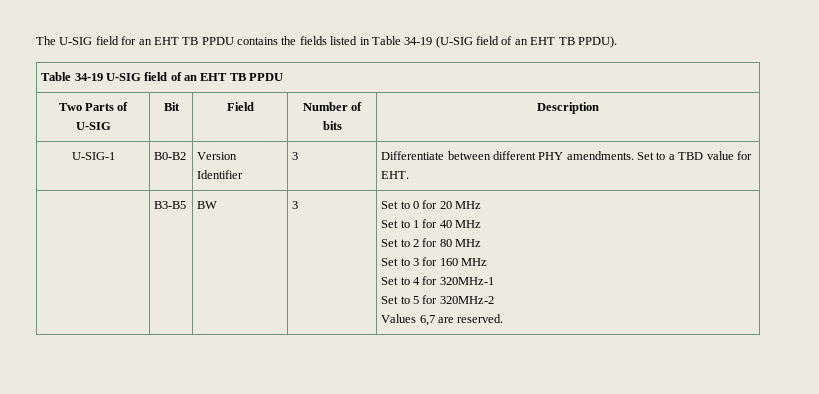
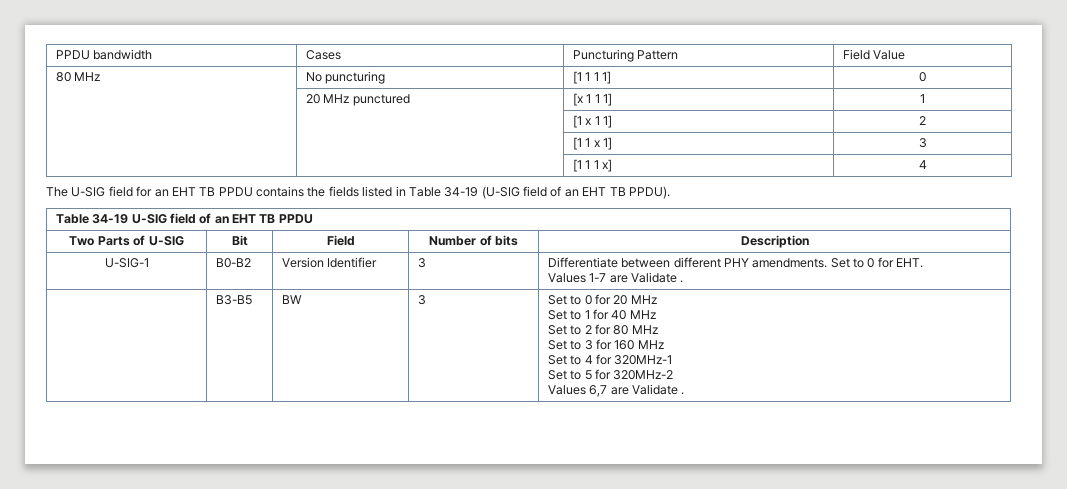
(36, 40) none -> [55,49,153,60] [305,50,341,60] [572,49,679,62] [842,49,906,60] [55,72,101,82] [305,71,386,84] [572,71,611,84] [919,72,926,82] [305,94,410,106] [572,93,612,106] [920,94,925,103] [572,115,612,128] [919,116,926,125] [572,137,612,150] [918,138,927,148] [572,159,612,172] [918,160,927,169] PPDU bandwidth | Cases | Puncturing Pattern | Field Value // 80 MHz | No puncturing | [1 1 1 1] | 0 // | 20 MHz punctured | [x 1 1 1] | 1 // | | [1 x 1 1] | 2 // | | [1 1 x 1] | 3 // | | [1 1 1 x] | 4 //
[668,151,734,160] a TBD value -> [867,258,875,268] 0
(410, 175) none -> [547,272,684,283] // Values 1-7 are Validate .
[457,314,504,323] reserved. -> [631,384,685,395] Validate .

